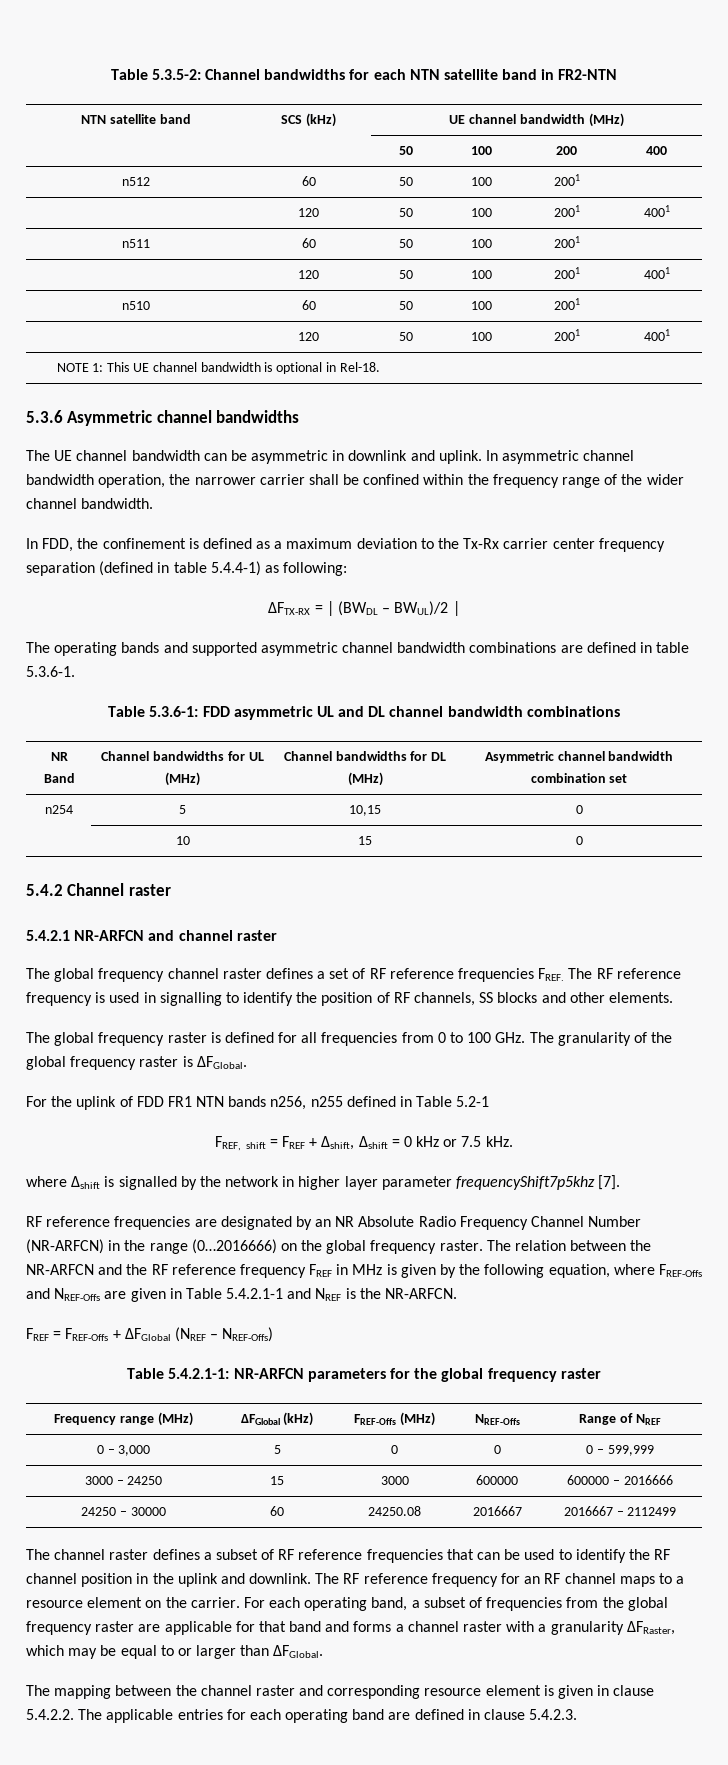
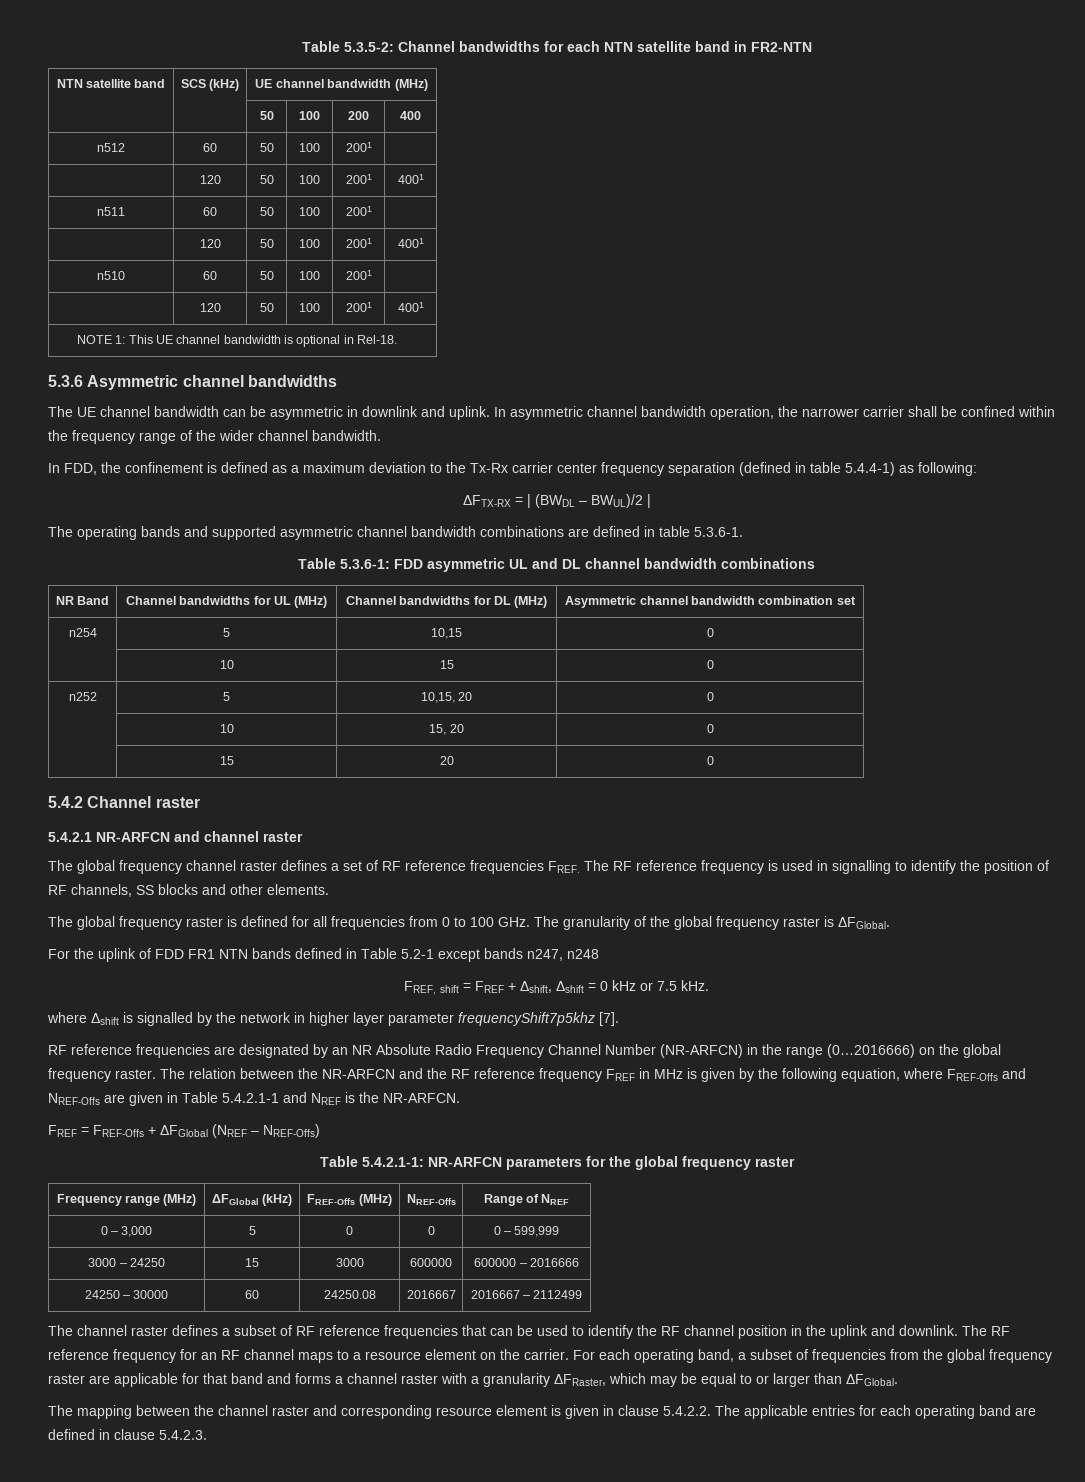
(583, 840) none -> [68,692,97,701] [223,692,230,701] [420,692,473,703] [706,692,714,701] [219,724,234,733] [429,724,464,735] [706,724,714,733] [219,756,234,765] [439,756,454,765] [706,756,714,765] // n252 | 5 | 10,15, 20 | 0 // | 10 | 15, 20 | 0 // | 15 | 20 | 0
[270,1096,343,1110] n256, n255 -> (291, 953) none
(490, 1101) none -> [438,948,599,962] except bands n247, n248

